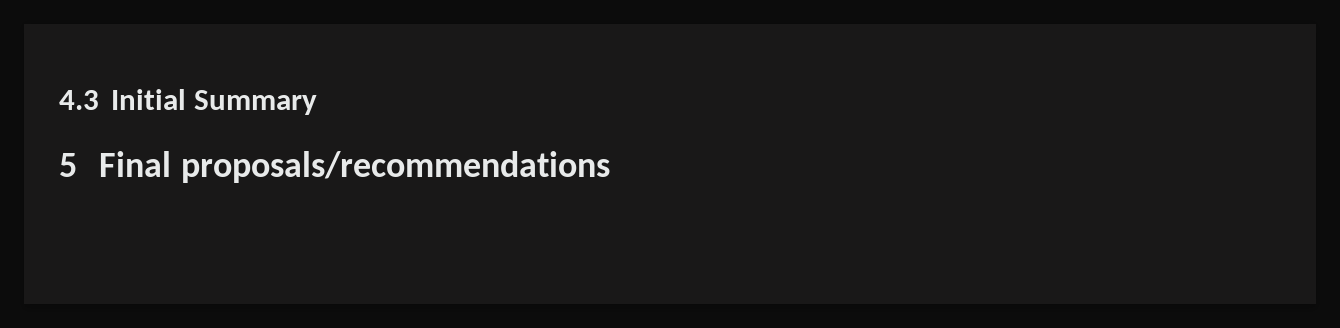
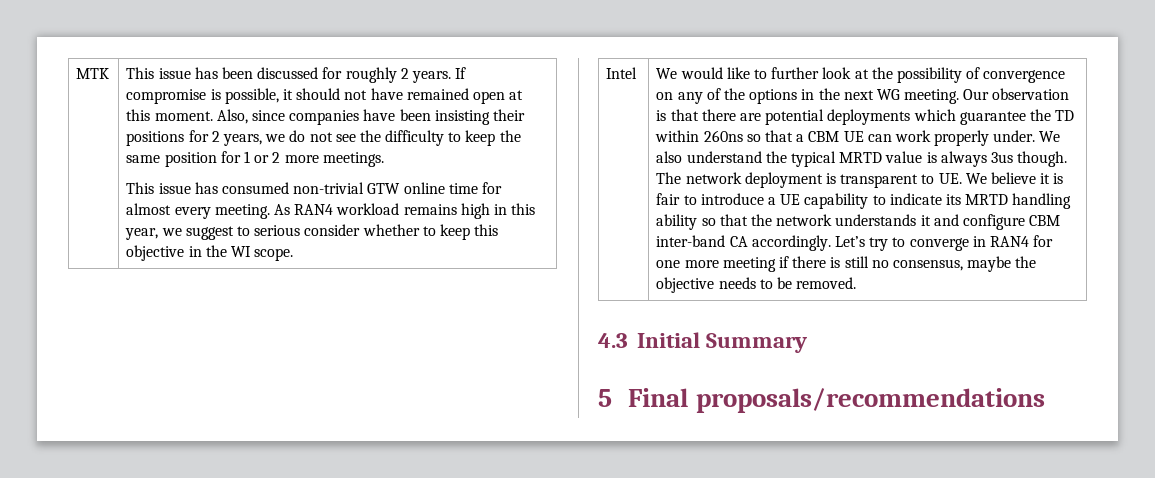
(59, 100) none -> [76,68,110,79] [126,67,467,83] [126,88,524,104] [126,109,525,125] [126,130,521,146] [126,151,384,167] [126,182,502,194] [126,203,536,219] [125,224,499,240] [126,245,294,261] [606,67,638,79] [656,67,1066,83] [656,88,1070,104] [656,109,1075,125] [655,130,1061,146] [656,151,1068,167] [656,172,1064,188] [656,193,1072,209] [656,214,1061,230] [656,235,1054,251] [656,256,1037,272] [656,277,857,293] MTK | This issue has been discussed for roughly 2 years. If compromise is possible, it should not have remained open at this moment. Also, since companies have been insisting their positions for 2 years, we do not see the difficulty to keep the same position for 1 or 2 more meetings. // This issue has consumed non-trivial GTW online time for almost every meeting. As RAN4 workload remains high in this year, we suggest to serious consider whether to keep this objective in the WI scope. // Intel | We would like to further look at the possibility of convergence on any of the options in the next WG meeting. Our observation is that there are potential deployments which guarantee the TD within 260ns so that a CBM UE can work properly under. We also understand the typical MRTD value is always 3us though. The network deployment is transparent to UE. We believe it is fair to introduce a UE capability to indicate its MRTD handling ability so that the network understands it and configure CBM inter-band CA accordingly. Let’s try to converge in RAN4 for one more meeting if there is still no consensus, maybe the objective needs to be removed. //

